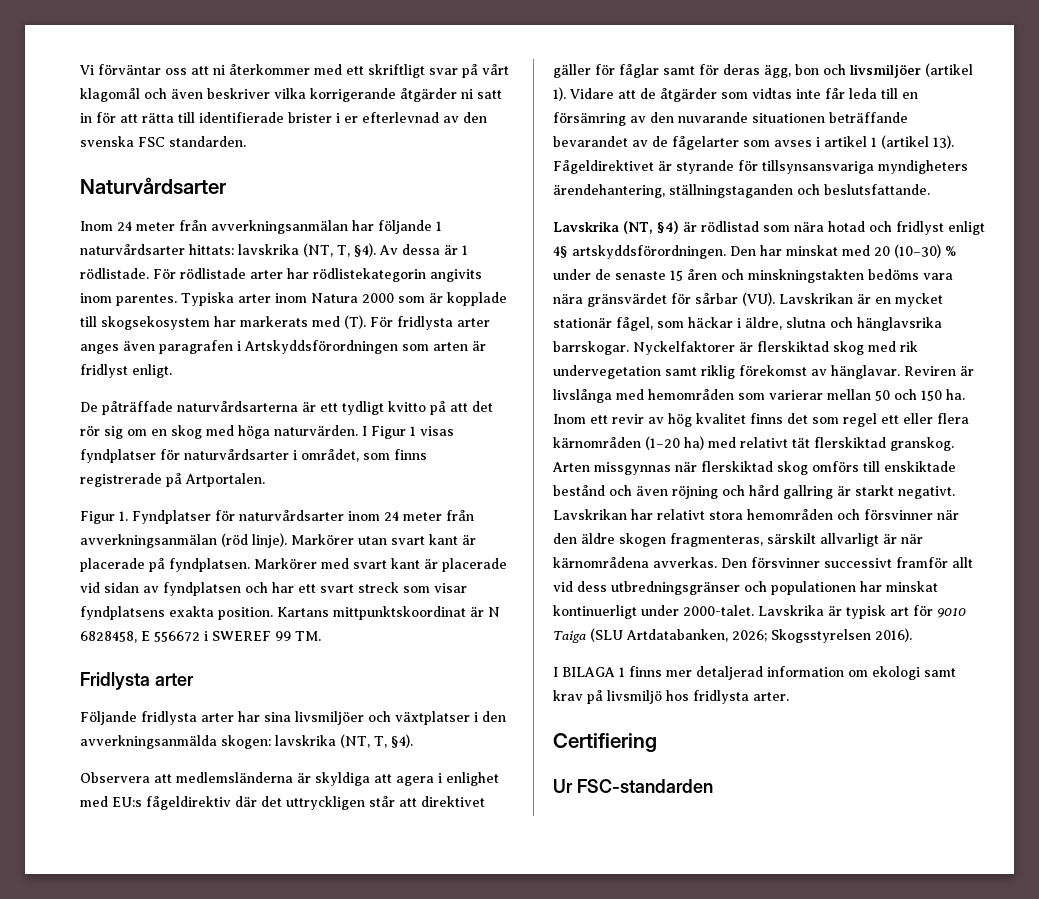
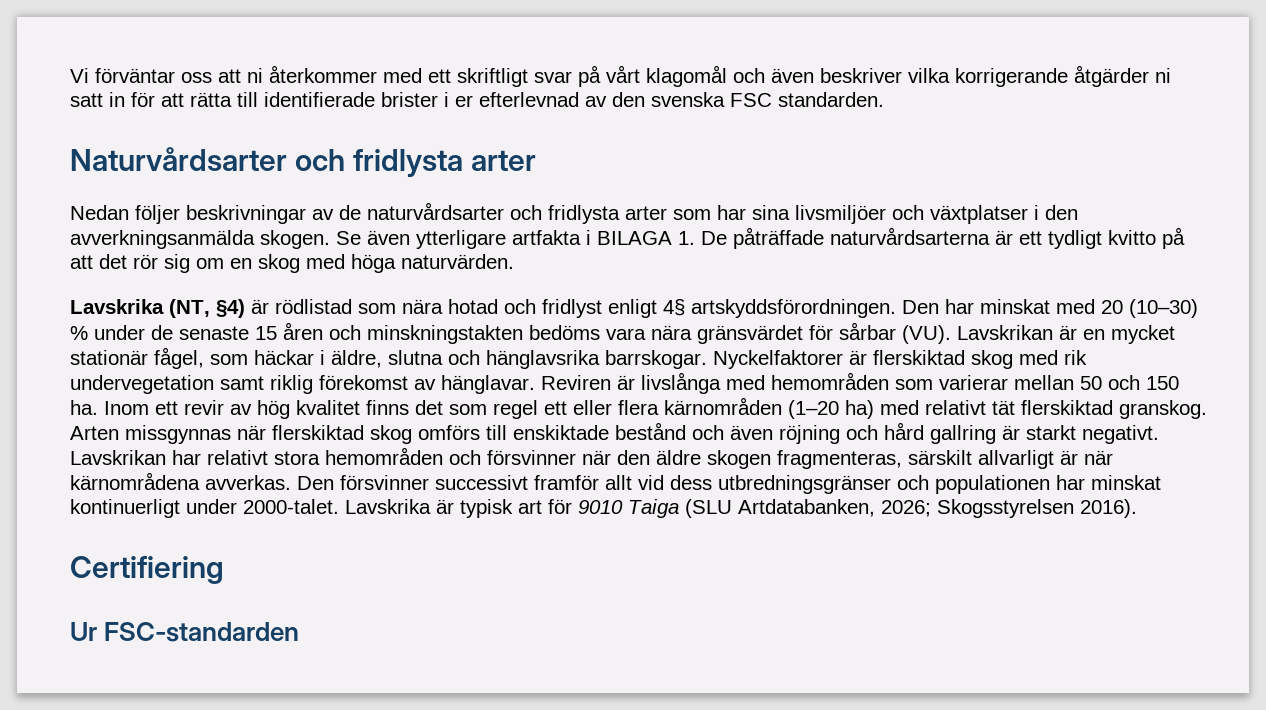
[80,220,442,234] [80,243,468,257] [80,268,482,282] [80,292,507,306] [80,315,490,330] [80,340,486,354] [80,364,172,378] // Inom 24 meter från avverkningsanmälan har följande 1 naturvårdsarter hittats: lavskrika (NT, T, §4). Av dessa är 1 rödlistade. För rödlistade arter har rödlistekategorin angivits inom parentes. Typiska arter inom Natura 2000 som är kopplade till skogsekosystem har markerats med (T). För fridlysta arter anges även paragrafen i Artskyddsförordningen som arten är fridlyst enligt. // -> [295,149,537,178] [70,202,1078,224] [70,230,695,249] och fridlysta arter // Nedan följer beskrivningar av de naturvårdsarter och fridlysta arter som har sina livsmiljöer och växtplatser i den avverkningsanmälda skogen. Se även ytterligare artfakta i BILAGA 1.
[362,426,454,439] [80,449,427,463] [80,473,265,487] [80,510,474,524] [80,533,476,548] [80,558,507,572] [80,582,467,596] [80,606,500,620] [80,631,321,643] [80,672,194,690] [80,711,506,725] [80,734,413,749] [80,772,499,786] [80,796,485,810] [553,63,973,78] [553,87,918,102] [553,112,908,126] [553,135,954,150] [553,160,968,174] [553,184,930,198] I Figur 1 visas fyndplatser för naturvårdsarter i området, som finns registrerade på Artportalen. // Figur 1. Fyndplatser för naturvårdsarter inom 24 meter från avverkningsanmälan (röd linje). Markörer utan svart kant är placerade på fyndplatsen. Markörer med svart kant är placerade vid sidan av fyndplatsen och har ett svart streck som visar fyndplatsens exakta position. Kartans mittpunktskoordinat är N 6828458, E 556672 i SWEREF 99 TM. // Fridlysta arter // Följande fridlysta arter har sina livsmiljöer och växtplatser i den avverkningsanmälda skogen: lavskrika (NT, T, §4). // Observera att medlemsländerna är skyldiga att agera i enlighet med EU:s fågeldirektiv där det uttryckligen står att direktivet gäller för fåglar samt för deras ägg, bon och livsmiljöer (artikel 1). Vidare att de åtgärder som vidtas inte får leda till en försämring av den nuvarande situationen beträffande bevarandet av de fågelarter som avses i artikel 1 (artikel 13). Fågeldirektivet är styrande för tillsynsansvariga myndigheters ärendehantering, ställningstaganden och beslutsfattande. -> (514, 261) none
[553,666,956,680] [553,690,789,704] // I BILAGA 1 finns mer detaljerad information om ekologi samt krav på livsmiljö hos fridlysta arter. -> (1137, 508) none

